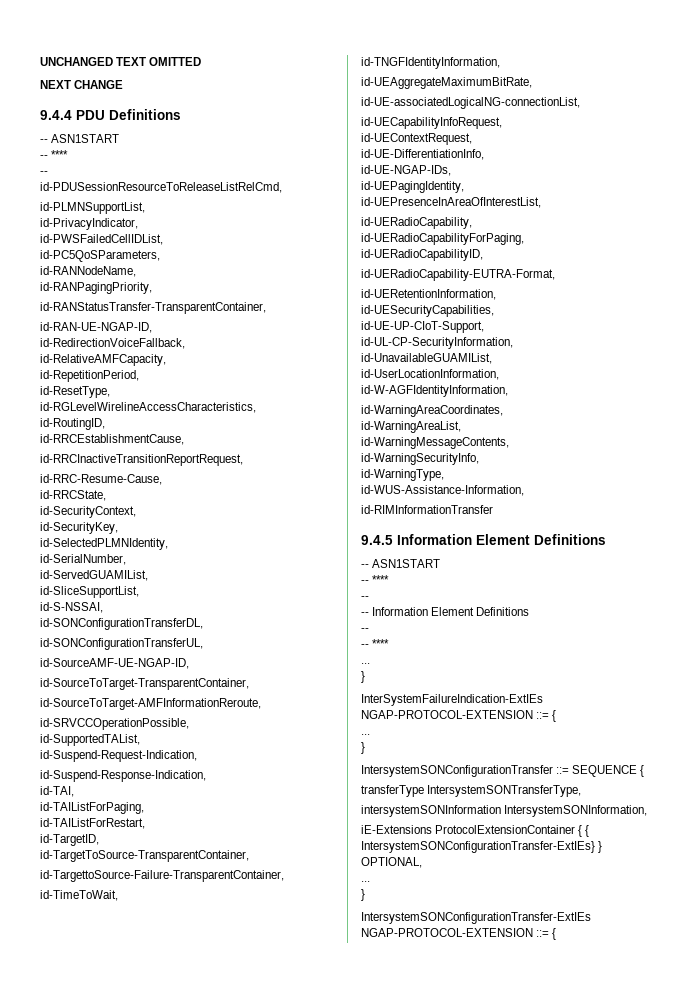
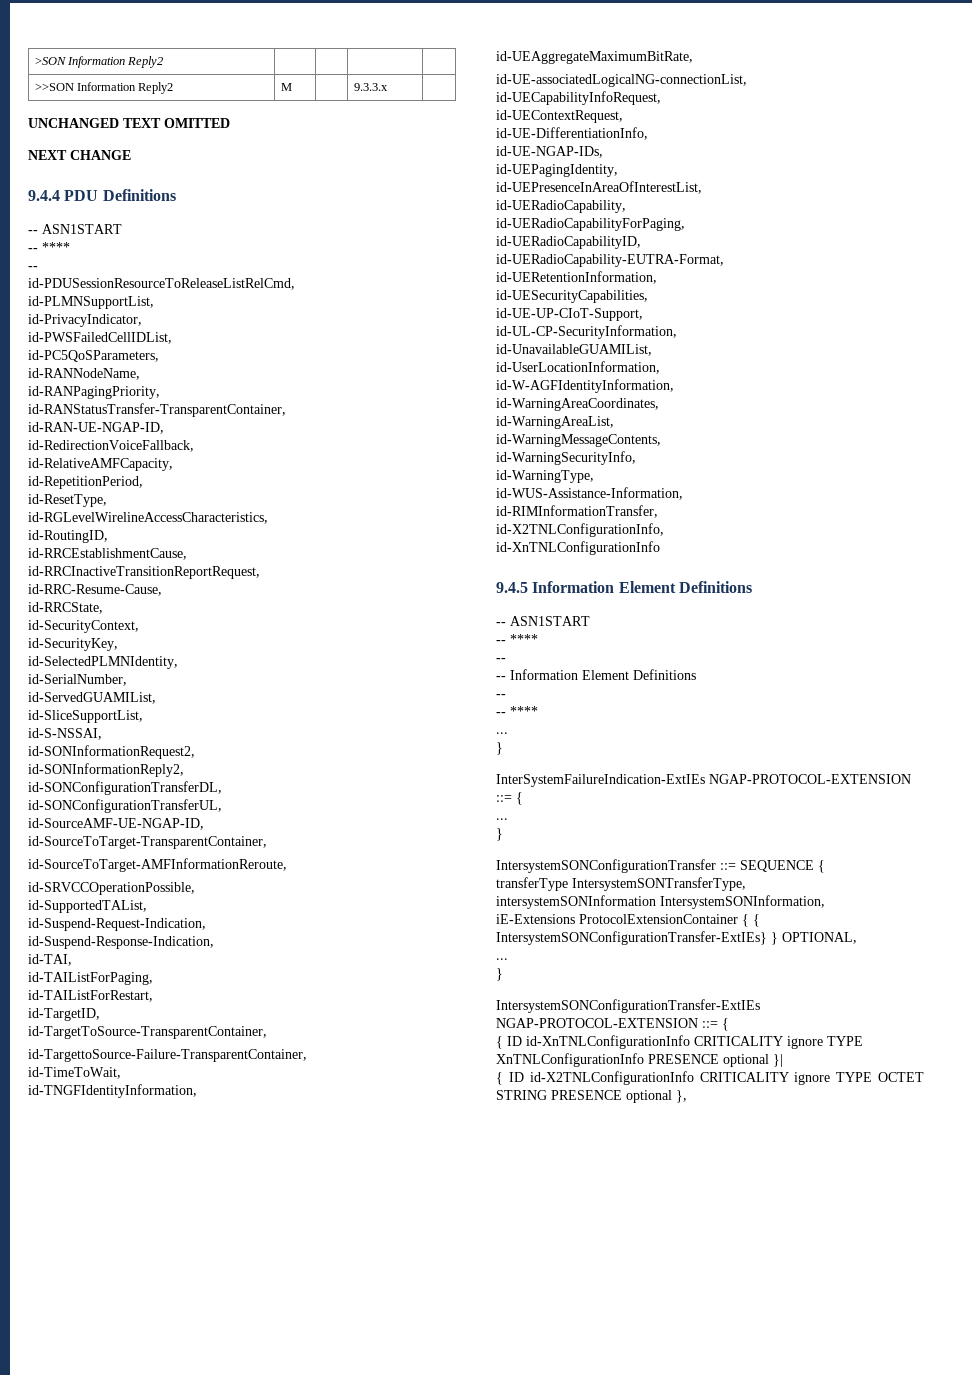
(40, 61) none -> [34,56,164,68] [34,82,174,94] [280,83,292,91] [353,83,388,91] >SON Information Reply2 | | | | // >>SON Information Reply2 | M | | 9.3.3.x | //
(103, 607) none -> [28,745,195,759] [28,763,184,777] // id-SONInformationRequest2, // id-SONInformationReply2,
[361,505,493,514] id-RIMInformationTransfer -> [496,505,658,518] [496,523,664,537] [496,541,660,555] id-RIMInformationTransfer, // id-X2TNLConfigurationInfo, // id-XnTNLConfigurationInfo
(557, 934) none -> [496,1035,863,1049] [496,1053,783,1067] [496,1071,924,1085] [496,1090,687,1103] // { ID id-XnTNLConfigurationInfo CRITICALITY ignore TYPE XnTNLConfigurationInfo PRESENCE optional }| // { ID id-X2TNLConfigurationInfo CRITICALITY ignore TYPE OCTET STRING PRESENCE optional },

